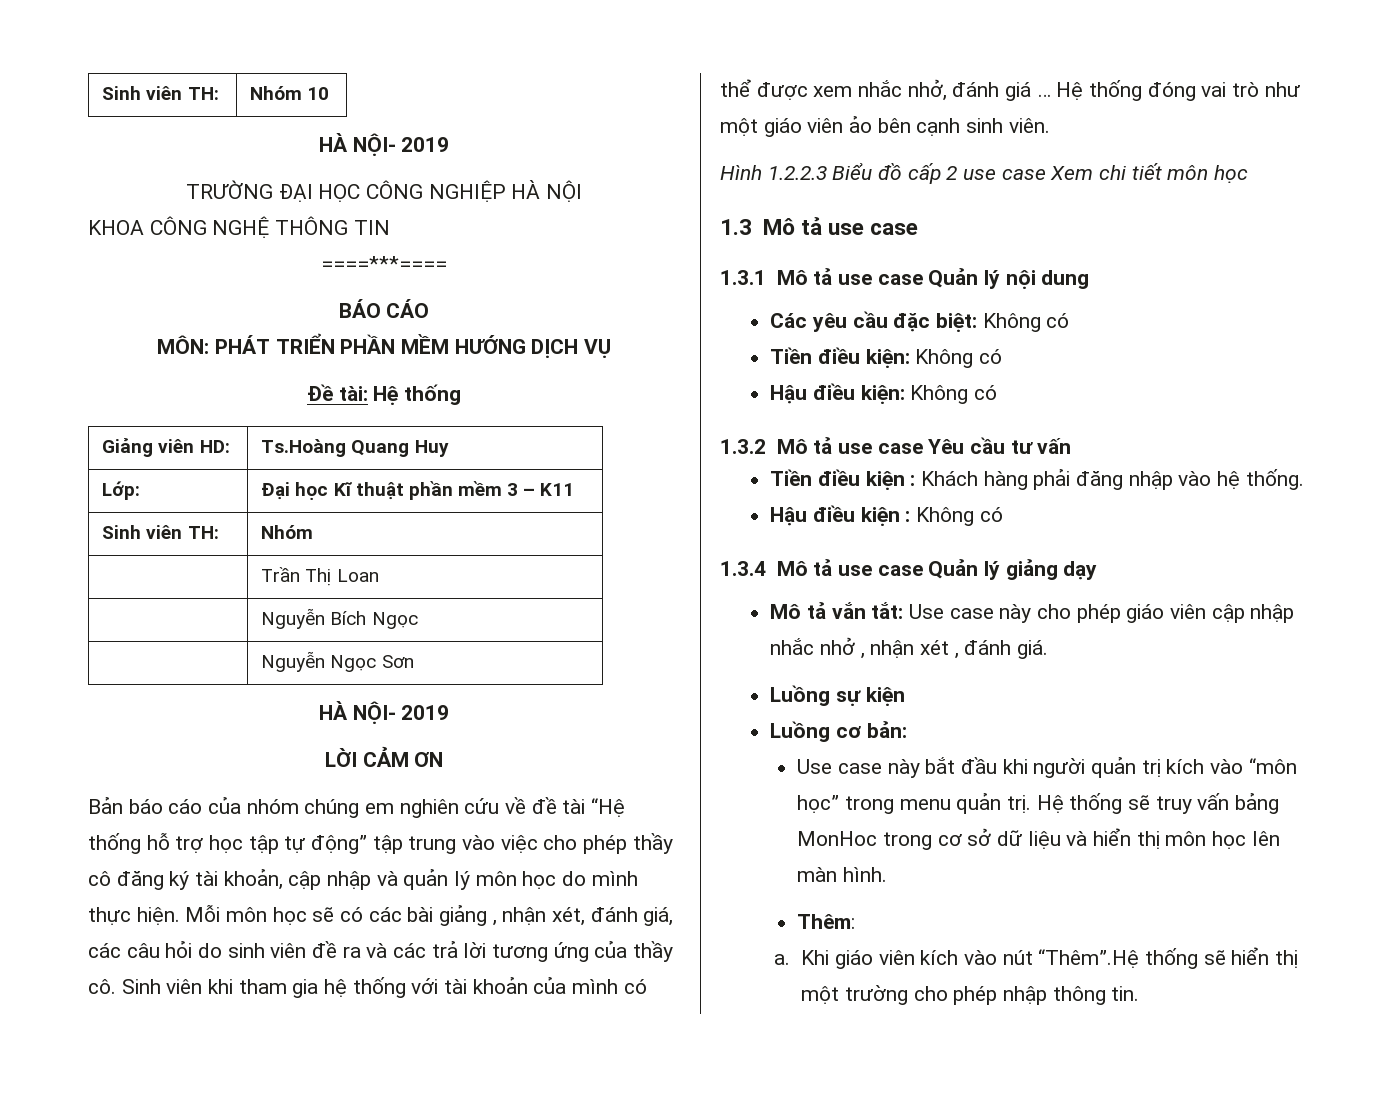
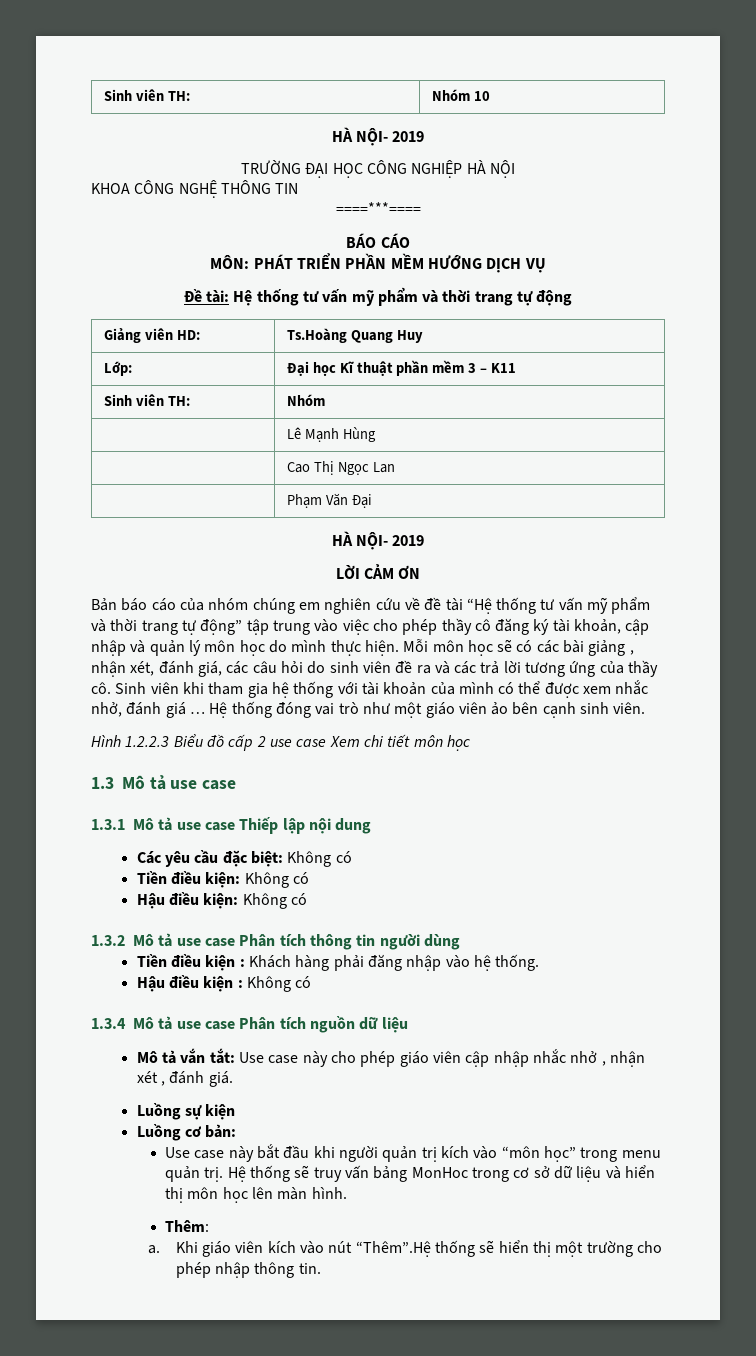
(462, 394) none -> [302,287,573,306] tư vấn mỹ phẩm và thời trang tự động
[261,567,379,586] [261,608,418,629] [261,651,414,672] Trần Thị Loan // | Nguyễn Bích Ngọc // | Nguyễn Ngọc Sơn -> [286,427,376,442] [286,461,395,475] [286,493,372,508] Lê Mạnh Hùng // | Cao Thị Ngọc Lan // | Phạm Văn Đại
[146,832,279,854] hỗ trợ học tập -> [540,597,651,614] [91,619,178,635] tư vấn mỹ phẩm và thời trang
[928,268,1000,289] Quản lý -> [239,817,305,834] Thiếp lập
[928,437,1072,454] Yêu cầu tư vấn -> [239,934,460,950] Phân tích thông tin người dùng
[928,559,1098,580] Quản lý giảng dạy -> [239,1016,408,1033] Phân tích nguồn dữ liệu

